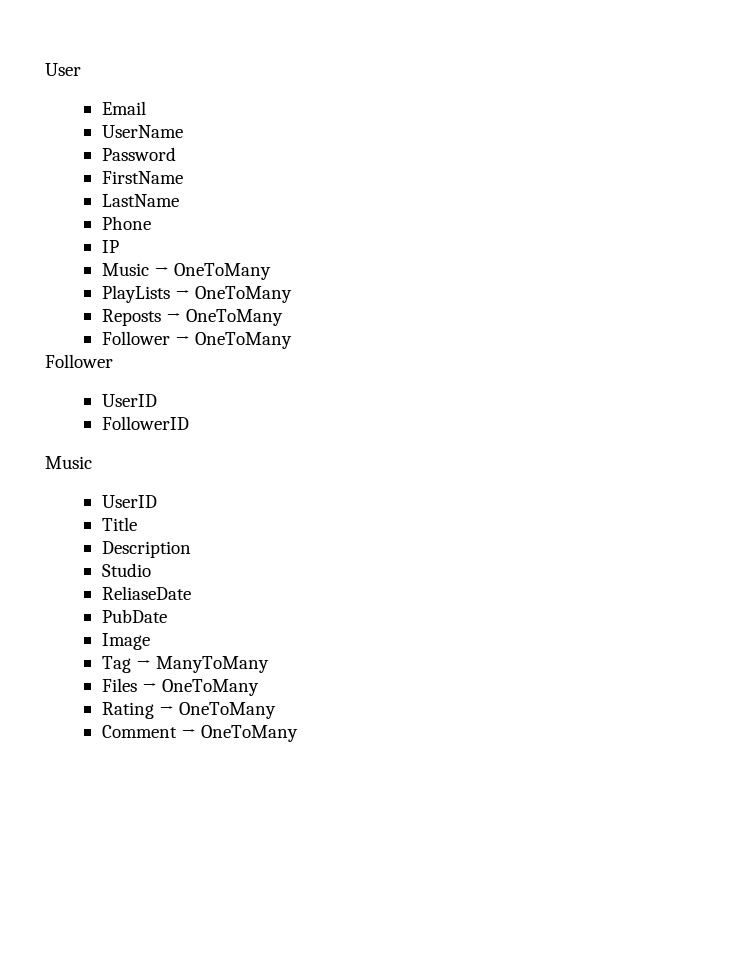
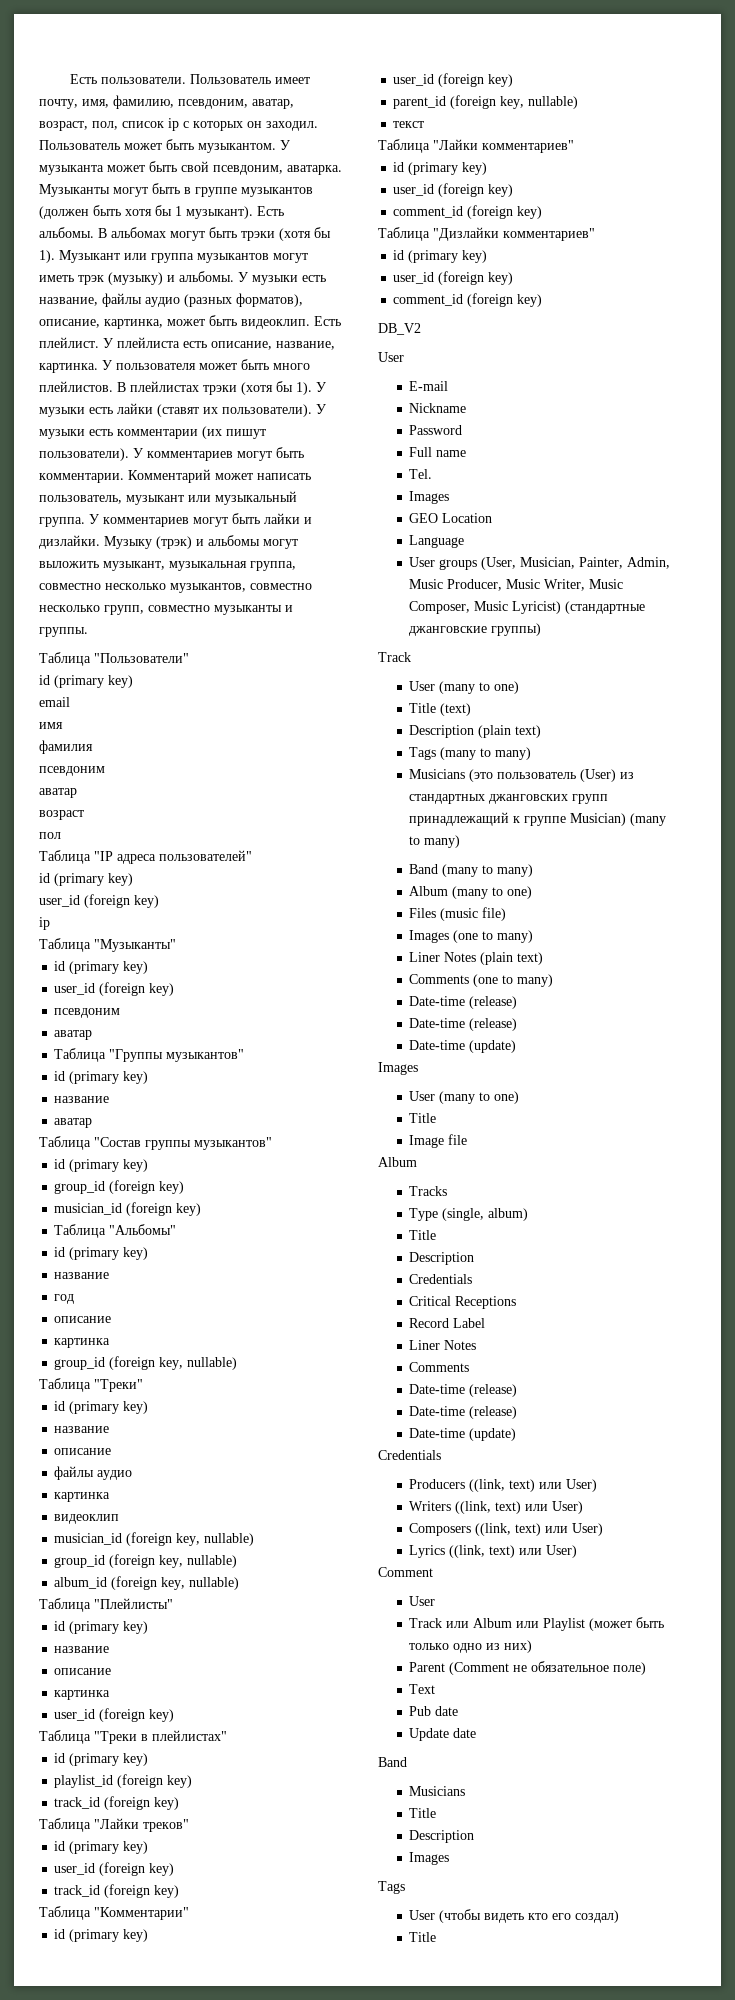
[45,63,81,76] [101,101,146,115] [101,125,183,138] User // Email // UserName -> [69,74,310,84] [39,95,294,109] [39,118,318,131] [39,139,290,153] [39,161,342,175] [39,183,313,197] [39,205,284,219] [39,227,331,241] [39,250,308,263] [39,271,326,285] [39,293,303,307] [39,315,341,329] [39,337,335,350] [39,359,310,373] [39,381,326,395] [39,403,326,417] [39,426,266,439] [39,447,304,461] [39,469,311,483] [39,491,297,505] [39,513,312,527] [39,535,298,549] [39,561,296,571] [39,583,312,593] [39,605,293,615] [39,627,88,637] [39,652,189,666] [39,675,133,688] [39,697,70,707] [39,722,63,729] [39,740,93,754] [39,766,105,776] [39,788,77,798] [39,810,84,820] [39,832,61,839] [39,850,252,864] [39,873,133,886] [39,894,159,908] [39,917,50,930] [39,938,176,952] [54,961,149,974] [54,982,175,996] [54,1008,121,1018] [54,1030,93,1040] [54,1048,245,1062] [54,1071,149,1084] [54,1096,110,1103] [54,1118,93,1128] [39,1136,272,1150] [54,1159,149,1172] [54,1180,185,1194] [54,1202,202,1216] [54,1224,177,1238] [54,1247,149,1260] [54,1272,110,1279] [54,1294,75,1304] [54,1316,112,1323] [54,1338,111,1348] [54,1356,238,1370] [39,1378,143,1392] [54,1401,149,1414] [54,1426,110,1433] [54,1448,112,1455] [54,1466,133,1480] [54,1492,111,1502] [54,1514,120,1524] [54,1532,255,1546] [54,1554,238,1568] [54,1576,240,1590] [39,1598,173,1612] [54,1621,149,1634] [54,1646,110,1653] [54,1668,112,1675] [54,1690,111,1700] [54,1708,175,1722] [39,1730,227,1744] [54,1753,149,1766] [54,1774,193,1788] [54,1796,180,1810] [39,1818,189,1832] [54,1841,149,1854] [54,1862,175,1876] [54,1884,180,1898] [39,1906,189,1920] [54,1929,149,1942] [393,73,514,87] [393,95,579,109] [393,121,425,128] [378,139,574,153] [393,162,488,175] [393,183,514,197] [393,205,543,219] [378,227,595,241] [393,250,488,263] [393,271,514,285] [393,293,543,307] [378,323,421,335] [378,352,404,362] [409,381,449,391] [409,403,467,413] Есть пользователи. Пользователь имеет почту, имя, фамилию, псевдоним, аватар, возраст, пол, список ip с которых он заходил. Пользователь может быть музыкантом. У музыканта может быть свой псевдоним, аватарка. Музыканты могут быть в группе музыкантов (должен быть хотя бы 1 музыкант). Есть альбомы. В альбомах могут быть трэки (хотя бы 1). Музыкант или группа музыкантов могут иметь трэк (музыку) и альбомы. У музыки есть название, файлы аудио (разных форматов), описание, картинка, может быть видеоклип. Есть плейлист. У плейлиста есть описание, название, картинка. У пользователя может быть много плейлистов. В плейлистах трэки (хотя бы 1). У музыки есть лайки (ставят их пользователи). У музыки есть комментарии (их пишут пользователи). У комментариев могут быть комментарии. Комментарий может написать пользователь, музыкант или музыкальный группа. У комментариев могут быть лайки и дизлайки. Музыку (трэк) и альбомы могут выложить музыкант, музыкальная группа, совместно несколько музыкантов, совместно несколько групп, совместно музыканты и группы. // Таблица "Пользователи" // id (primary key) // email // имя // фамилия // псевдоним // аватар // возраст // пол // Таблица "IP адреса пользователей" // id (primary key) // user_id (foreign key) // ip // Таблица "Музыканты" // id (primary key) // user_id (foreign key) // псевдоним // аватар // Таблица "Группы музыкантов" // id (primary key) // название // аватар // Таблица "Состав группы музыкантов" // id (primary key) // group_id (foreign key) // musician_id (foreign key) // Таблица "Альбомы" // id (primary key) // название // год // описание // картинка // group_id (foreign key, nullable) // Таблица "Треки" // id (primary key) // название // описание // файлы аудио // картинка // видеоклип // musician_id (foreign key, nullable) // group_id (foreign key, nullable) // album_id (foreign key, nullable) // Таблица "Плейлисты" // id (primary key) // название // описание // картинка // user_id (foreign key) // Таблица "Треки в плейлистах" // id (primary key) // playlist_id (foreign key) // track_id (foreign key) // Таблица "Лайки треков" // id (primary key) // user_id (foreign key) // track_id (foreign key) // Таблица "Комментарии" // id (primary key) // user_id (foreign key) // parent_id (foreign key, nullable) // текст // Таблица "Лайки комментариев" // id (primary key) // user_id (foreign key) // comment_id (foreign key) // Таблица "Дизлайки комментариев" // id (primary key) // user_id (foreign key) // comment_id (foreign key) // DB_V2 // User // E-mail // Nickname
[101,171,183,184] [101,194,179,207] [101,216,151,230] [101,240,119,253] [101,263,271,280] [101,285,292,303] [101,309,283,326] [101,331,292,349] [45,354,113,368] [101,394,157,407] [101,416,189,430] [45,456,92,469] [101,495,157,508] [101,517,137,531] [101,541,191,558] [101,563,151,577] [101,586,191,600] [101,609,167,623] [101,633,150,650] [101,656,269,673] [101,678,259,696] [101,702,276,719] [101,725,298,742] FirstName // LastName // Phone // IP // Music → OneToMany // PlayLists → OneToMany // Reposts → OneToMany // Follower → OneToMany // Follower // UserID // FollowerID // Music // UserID // Title // Description // Studio // ReliaseDate // PubDate // Image // Tag → ManyToMany // Files → OneToMany // Rating → OneToMany // Comment → OneToMany -> [409,447,467,457] [409,469,433,479] [409,491,450,504] [409,513,493,523] [409,535,465,548] [409,557,671,570] [409,579,624,591] [409,601,646,614] [409,623,542,636] [378,652,411,662] [409,681,520,694] [409,703,472,716] [409,725,542,738] [409,747,532,760] [409,769,635,782] [409,794,609,804] [409,812,667,826] [409,835,461,848] [409,864,534,877] [409,886,533,899] [409,907,507,921] [409,930,534,943] [409,952,544,965] [409,974,554,987] [409,996,518,1009] [409,1018,518,1031] [409,1040,517,1053] [378,1062,418,1075] [409,1091,520,1104] [409,1113,437,1123] [409,1134,468,1148] [378,1157,417,1167] [409,1186,448,1196] [409,1208,529,1221] [409,1230,437,1240] [409,1252,475,1265] [409,1274,473,1284] [409,1296,517,1309] [409,1318,486,1328] [409,1340,477,1350] [409,1362,470,1372] [409,1384,518,1397] [409,1406,518,1419] [409,1428,517,1441] [378,1450,441,1460] [409,1479,598,1492] [409,1501,584,1514] [409,1523,604,1536] [409,1545,578,1558] [378,1567,433,1577] [409,1596,436,1606] [409,1617,665,1631] [409,1640,533,1653] [409,1661,647,1675] [409,1684,436,1694] [409,1706,459,1716] [409,1728,477,1741] [378,1757,407,1767] [409,1786,466,1796] [409,1808,437,1818] [409,1830,475,1843] [409,1852,450,1865] [378,1881,405,1894] [409,1909,620,1923] [409,1932,437,1942] Full name // Tel. // Images // GEO Location // Language // User groups (User, Musician, Painter, Admin, Music Producer, Music Writer, Music Composer, Music Lyricist) (стандартные джанговские группы) // Track // User (many to one) // Title (text) // Description (plain text) // Tags (many to many) // Musicians (это пользователь (User) из стандартных джанговских групп принадлежащий к группе Musician) (many to many) // Band (many to many) // Album (many to one) // Files (music file) // Images (one to many) // Liner Notes (plain text) // Comments (one to many) // Date-time (release) // Date-time (release) // Date-time (update) // Images // User (many to one) // Title // Image file // Album // Tracks // Type (single, album) // Title // Description // Credentials // Critical Receptions // Record Label // Liner Notes // Comments // Date-time (release) // Date-time (release) // Date-time (update) // Credentials // Producers ((link, text) или User) // Writers ((link, text) или User) // Composers ((link, text) или User) // Lyrics ((link, text) или User) // Comment // User // Track или Album или Playlist (может быть только одно из них) // Parent (Comment не обязательное поле) // Text // Pub date // Update date // Band // Musicians // Title // Description // Images // Tags // User (чтобы видеть кто его создал) // Title

